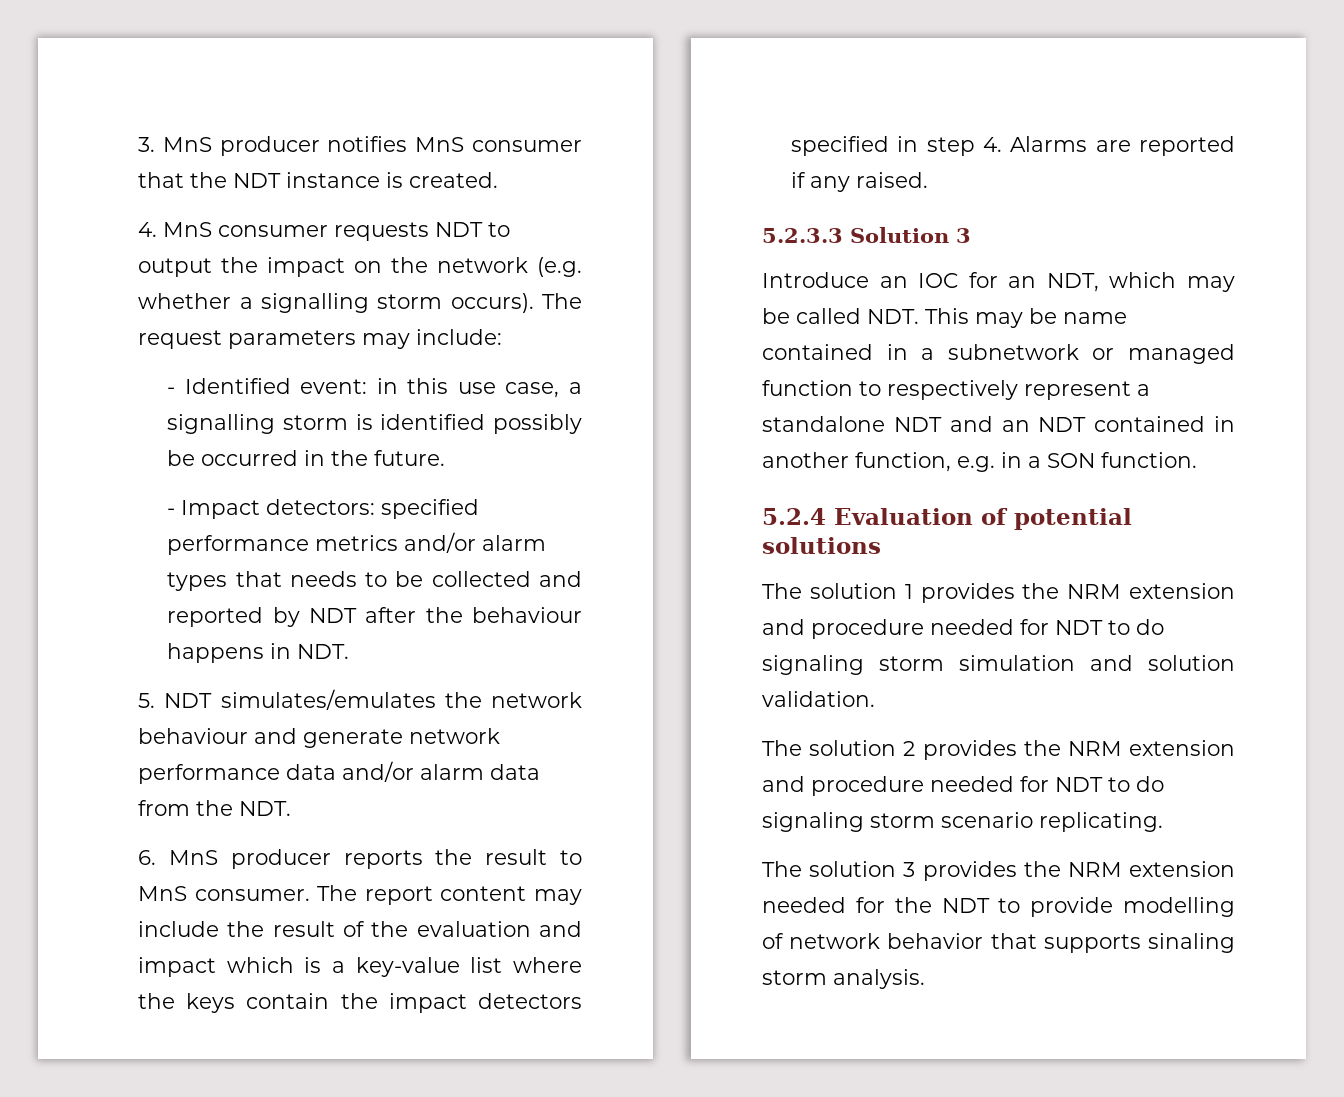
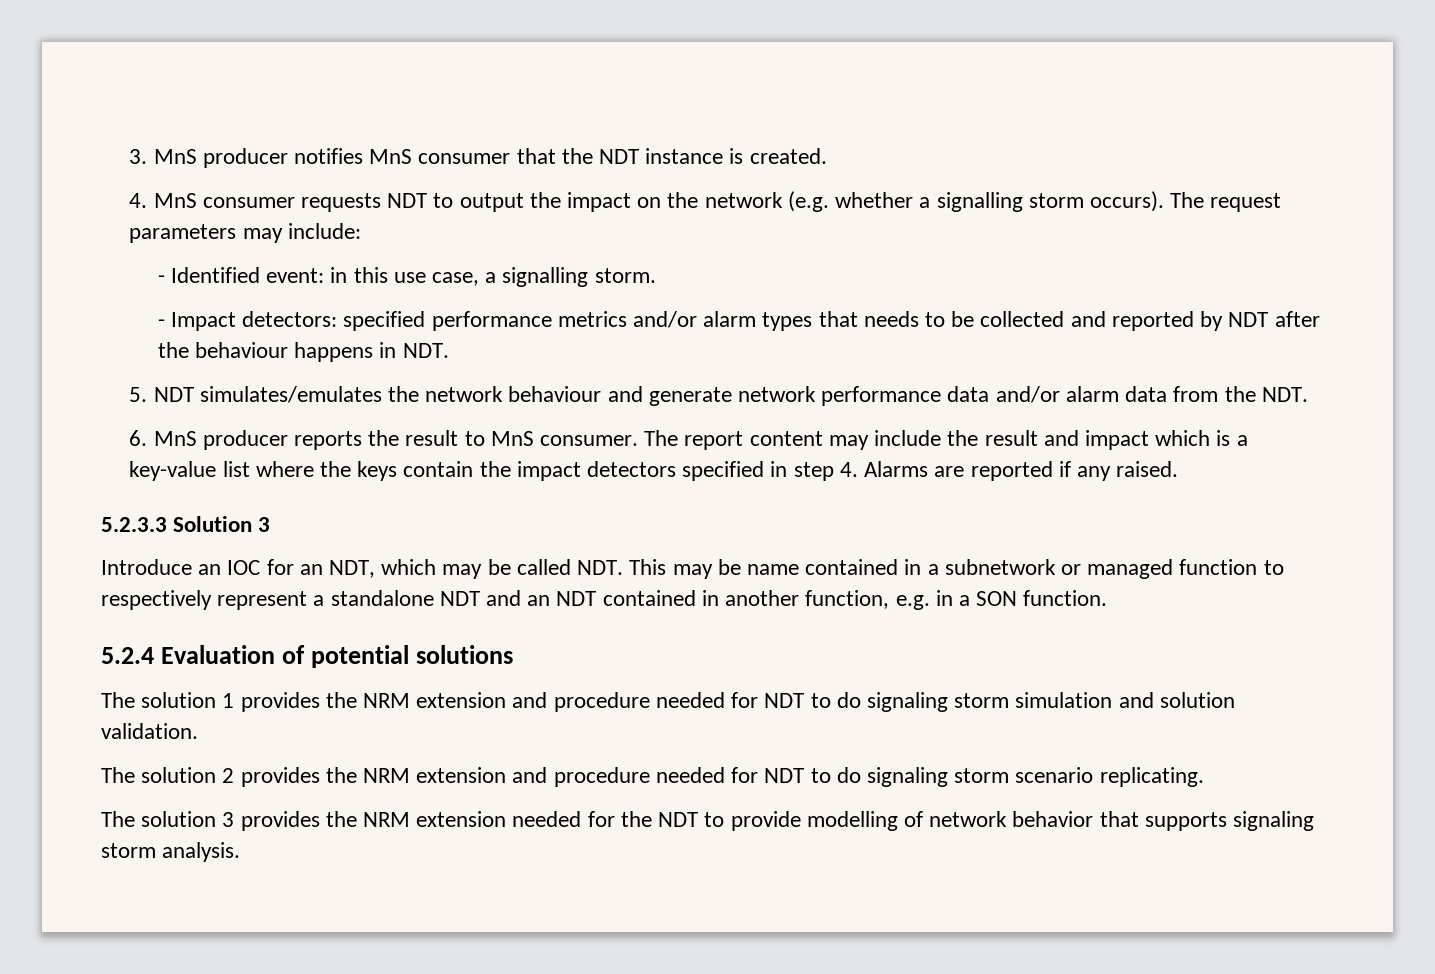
[282,414,582,434] [167,450,446,466] storm is identified possibly be occurred in the future. -> [594,268,656,283] storm.
[343,921,531,937] of the evaluation -> (1038, 438) none
[1148,933,1235,953] sinaling -> [1232,811,1314,831] signaling

